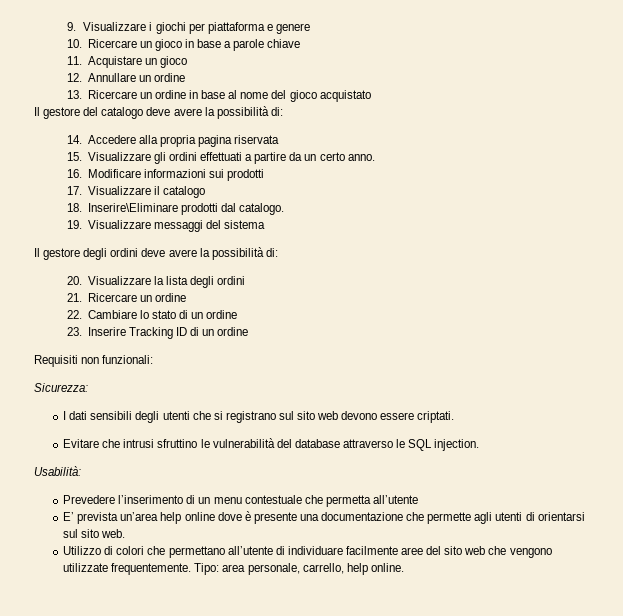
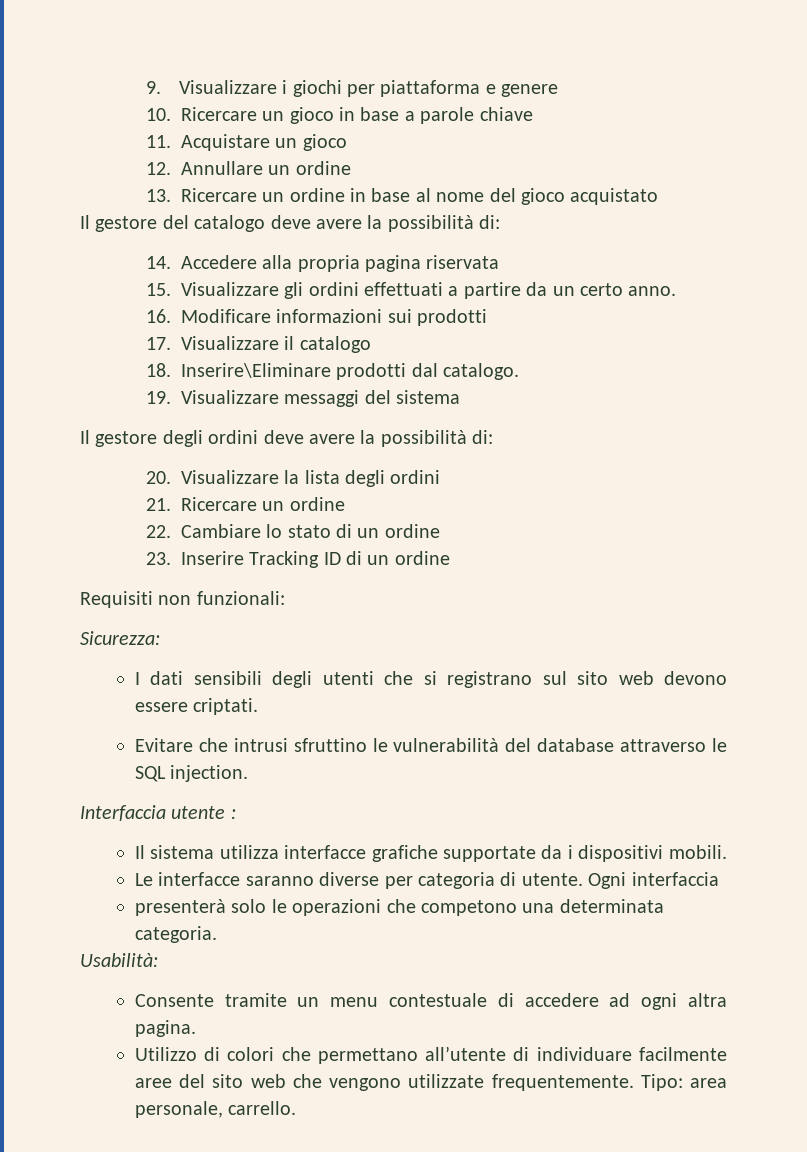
[34,466,81,476] [63,495,418,507] [63,511,585,524] [63,529,126,538] Usabilità: // Prevedere l’inserimento di un menu contestuale che permetta all’utente // E’ prevista un’area help online dove è presente una documentazione che permette agli utenti di orientarsi sul sito web. -> [80,805,236,821] [134,845,727,862] [134,872,719,889] [134,899,664,916] [134,926,217,943] [80,953,158,967] [134,993,727,1010] [134,1020,196,1037] Interfaccia utente : // Il sistema utilizza interfacce grafiche supportate da i dispositivi mobili. // Le interfacce saranno diverse per categoria di utente. Ogni interfaccia // presenterà solo le operazioni che competono una determinata categoria. // Usabilità: // Consente tramite un menu contestuale di accedere ad ogni altra pagina.
[302,563,404,575] carrello, help online. -> [228,1101,297,1115] carrello.

